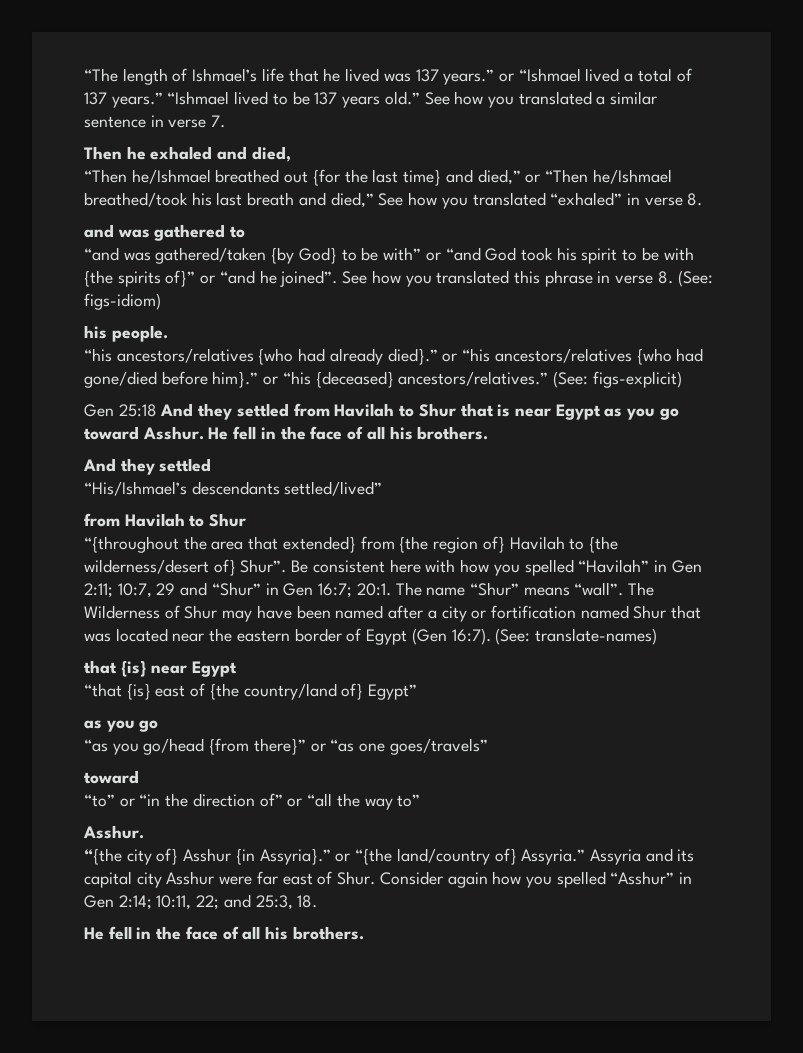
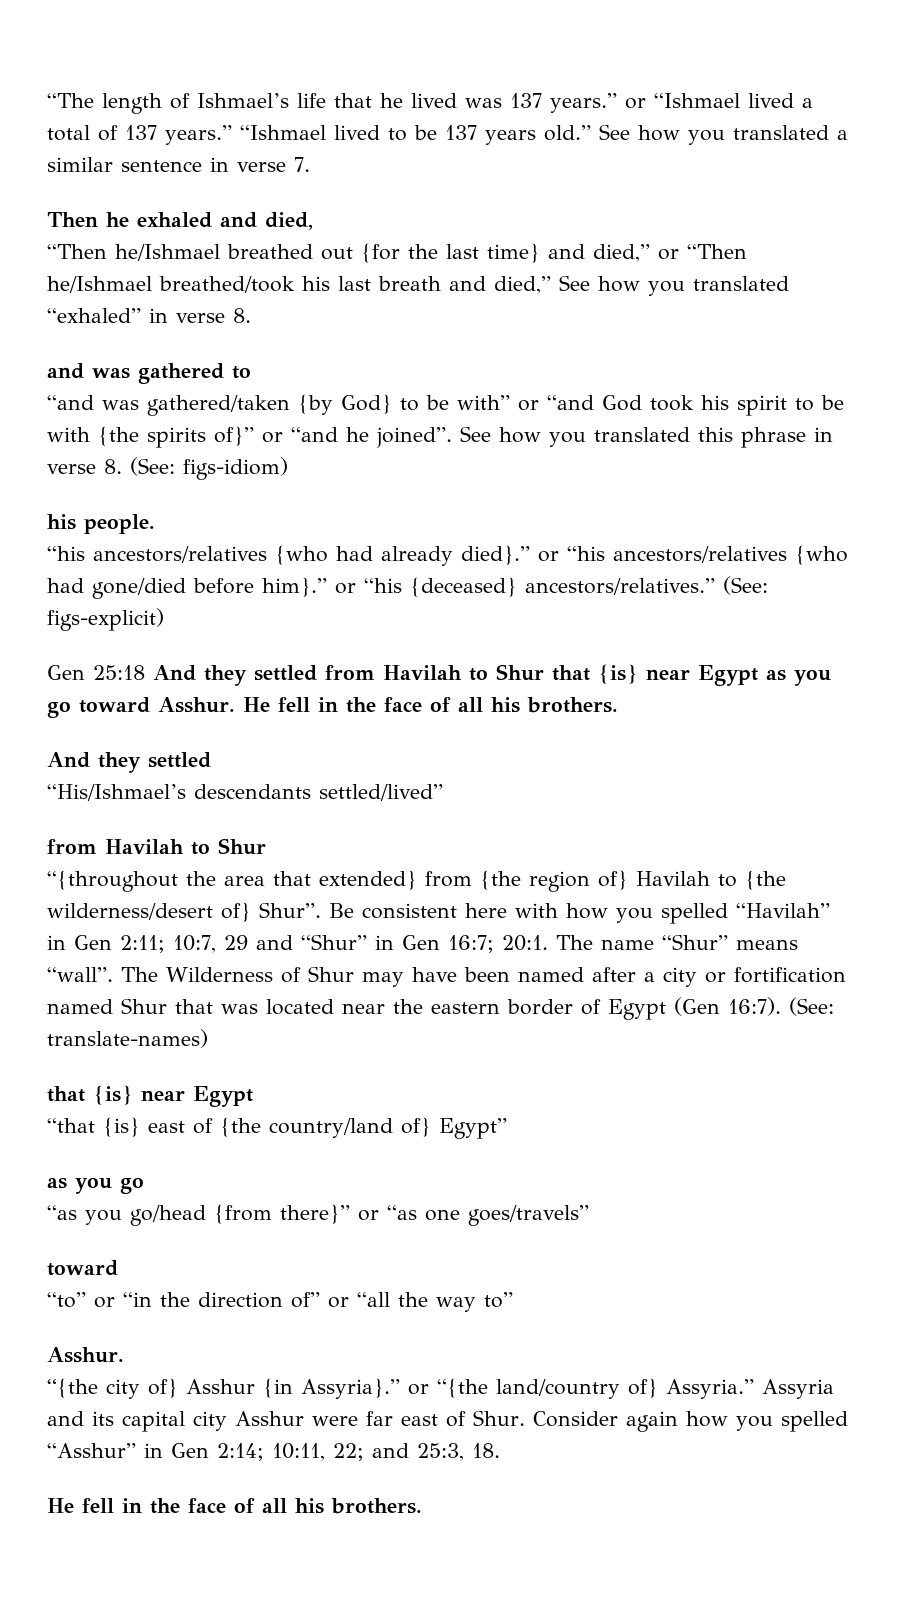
[497,404,511,417] is -> [598,664,638,684] {is}

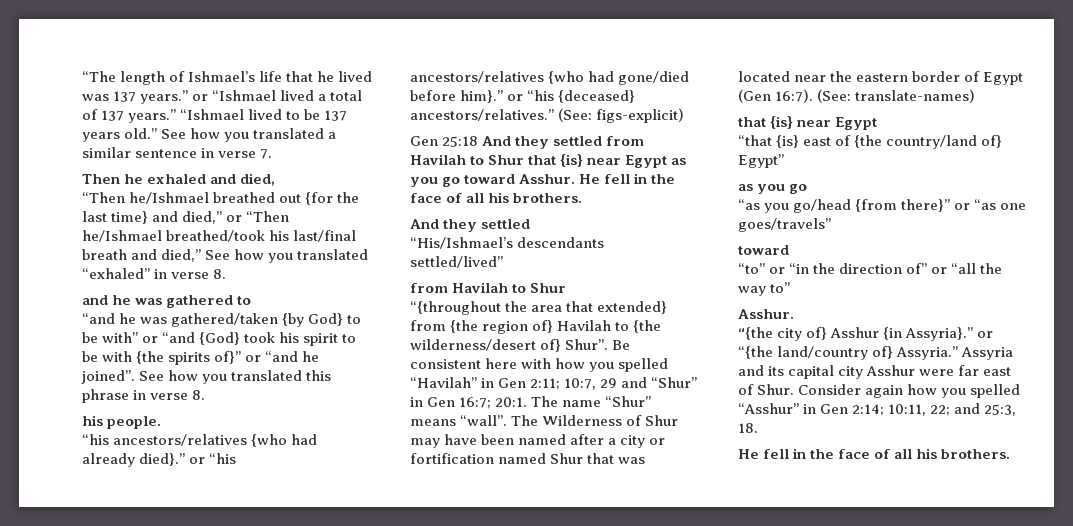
[338,276,371,291] last -> [293,230,357,242] last/final
(84, 371) none -> [112,295,132,305] he
(94, 402) none -> [119,313,137,324] he
[602,395,642,411] God -> [199,332,241,345] {God}
[130,457,288,480] (See: figs-idiom) -> (206, 395) none

